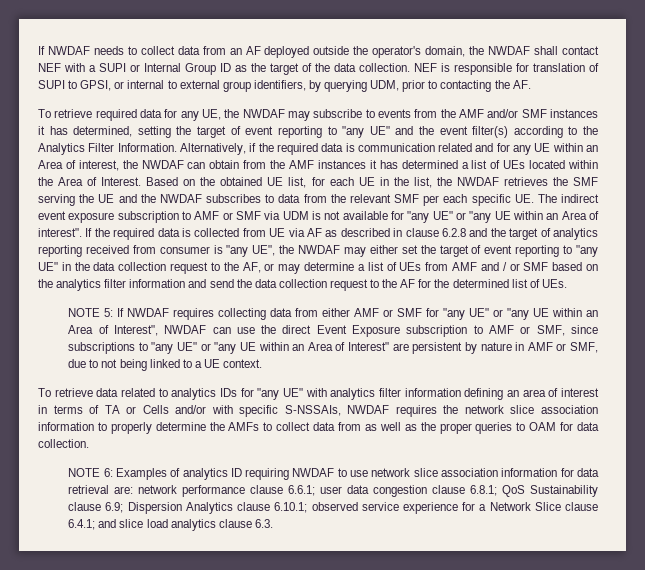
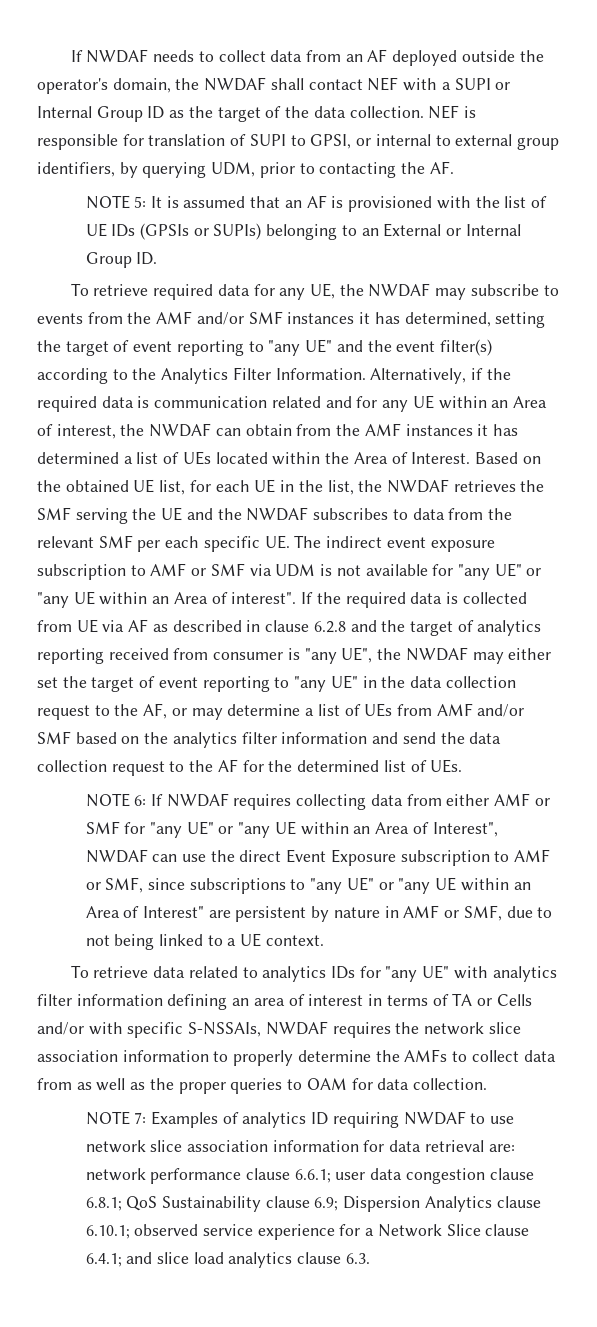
(531, 84) none -> [85,195,547,212] [85,223,521,240] [85,252,158,268] // NOTE 5: It is assumed that an AF is provisioned with the list of UE IDs (GPSIs or SUPIs) belonging to an External or Internal Group ID.
[480,262,520,271] and / or -> [477,704,525,717] and/or
[104,308,114,317] 5: -> [134,795,147,806] 6:
[103,468,113,477] 6: -> [134,1112,147,1124] 7:

